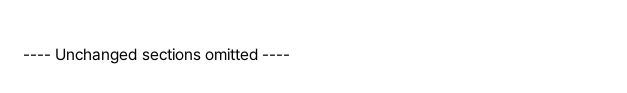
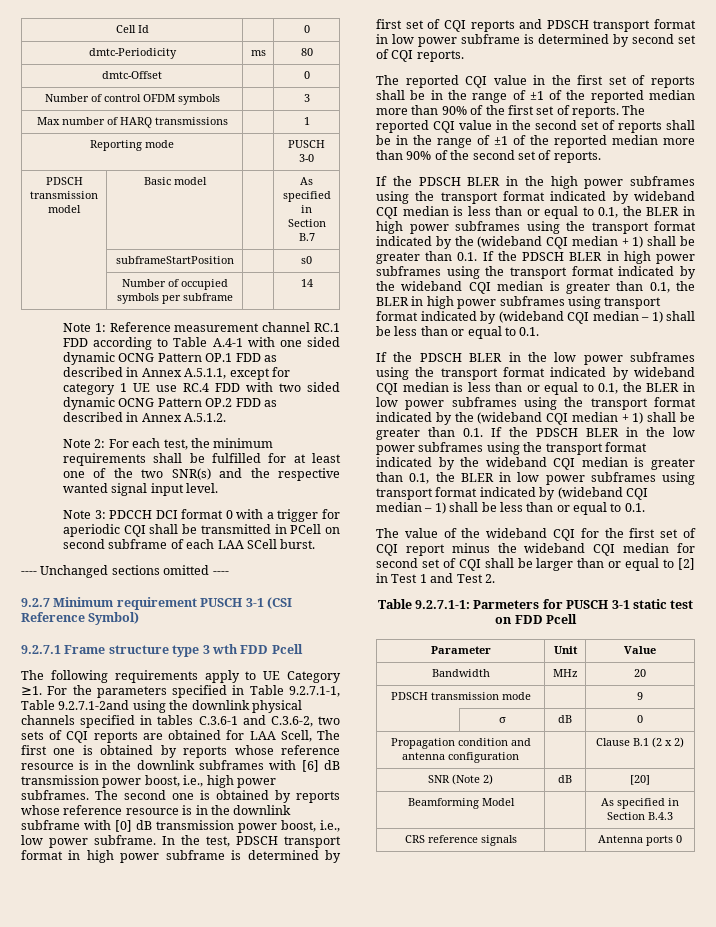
(23, 57) none -> [115,25,149,33] [303,25,310,33] [88,48,177,59] [250,50,266,56] [300,48,313,56] [102,71,162,79] [303,71,310,79] [44,94,220,105] [303,94,310,102] [36,117,228,128] [303,117,310,125] [90,140,174,151] [288,140,325,148] [299,154,314,162] [45,177,83,185] [30,191,98,199] [48,205,81,213] [143,177,207,185] [300,177,313,185] [282,191,331,202] [301,205,312,213] [287,219,326,227] [298,233,315,241] [115,256,234,264] [301,256,312,264] [121,279,228,290] [116,293,233,304] [300,279,313,287] [63,322,340,332] [63,337,341,350] [63,352,277,365] [63,367,290,380] [63,382,340,395] [63,397,277,410] [63,412,227,422] [63,438,274,450] [63,453,342,466] [63,468,340,481] [63,483,219,496] [63,509,340,522] [63,524,341,537] [63,539,316,549] Cell Id | | 0 // dmtc-Periodicity | ms | 80 // dmtc-Offset | | 0 // Number of control OFDM symbols | | 3 // Max number of HARQ transmissions | | 1 // Reporting mode | | PUSCH 3-0 // PDSCH transmission model | Basic model | | As specified in Section B.7 // | subframeStartPosition | | s0 // | Number of occupied symbols per subframe | | 14 // Note 1: Reference measurement channel RC.1 FDD according to Table A.4-1 with one sided dynamic OCNG Pattern OP.1 FDD as described in Annex A.5.1.1, except for category 1 UE use RC.4 FDD with two sided dynamic OCNG Pattern OP.2 FDD as described in Annex A.5.1.2. // Note 2: For each test, the minimum requirements shall be fulfilled for at least one of the two SNR(s) and the respective wanted signal input level. // Note 3: PDCCH DCI format 0 with a trigger for aperiodic CQI shall be transmitted in PCell on second subframe of each LAA SCell burst. //
(291, 57) none -> [21,597,292,610] [21,612,140,625] [21,644,303,657] [21,670,342,683] [21,685,340,698] [21,700,302,713] [21,715,340,728] [21,730,341,743] [21,745,340,758] [21,760,340,772] [21,775,276,788] [21,790,340,803] [21,805,292,815] [21,820,340,833] [21,835,341,848] [21,850,341,863] [376,19,696,32] [376,34,696,47] [376,49,464,62] [376,75,695,88] [376,90,695,103] [376,105,646,118] [376,120,695,133] [376,135,695,148] [376,150,601,163] [376,176,695,189] [376,191,695,204] [376,206,695,219] [376,221,696,234] [376,236,695,249] [376,251,695,264] [376,266,696,279] [376,281,695,294] [376,296,662,309] [376,311,695,324] [376,326,540,339] [376,352,695,365] [376,367,695,380] [376,382,695,395] [376,397,696,410] [376,412,695,425] [376,427,695,440] [376,442,647,455] [376,457,695,470] [376,472,695,485] [376,487,648,500] [376,502,645,515] [376,528,696,541] [376,543,695,556] [376,558,695,571] [376,573,495,583] [377,599,694,609] [495,614,577,624] [430,646,491,654] [553,646,578,654] [624,646,656,654] [431,669,490,677] [552,669,578,677] [634,669,646,677] [390,692,531,700] [637,692,643,700] [498,717,506,723] [558,715,572,723] [637,715,643,723] [390,738,531,749] [402,752,519,763] [596,737,684,748] [428,774,493,785] [558,775,572,783] [630,775,650,785] [407,798,515,809] [601,798,679,809] [607,812,673,820] [404,835,517,846] [598,835,682,846] // 9.2.7 Minimum requirement PUSCH 3-1 (CSI Reference Symbol) // 9.2.7.1 Frame structure type 3 wth FDD Pcell // The following requirements apply to UE Category ≥1. For the parameters specified in Table 9.2.7.1-1, Table 9.2.7.1-2and using the downlink physical channels specified in tables C.3.6-1 and C.3.6-2, two sets of CQI reports are obtained for LAA Scell, The first one is obtained by reports whose reference resource is in the downlink subframes with [6] dB transmission power boost, i.e., high power subframes. The second one is obtained by reports whose reference resource is in the downlink subframe with [0] dB transmission power boost, i.e., low power subframe. In the test, PDSCH transport format in high power subframe is determined by first set of CQI reports and PDSCH transport format in low power subframe is determined by second set of CQI reports. // The reported CQI value in the first set of reports shall be in the range of ±1 of the reported median more than 90% of the first set of reports. The reported CQI value in the second set of reports shall be in the range of ±1 of the reported median more than 90% of the second set of reports. // If the PDSCH BLER in the high power subframes using the transport format indicated by wideband CQI median is less than or equal to 0.1, the BLER in high power subframes using the transport format indicated by the (wideband CQI median + 1) shall be greater than 0.1. If the PDSCH BLER in high power subframes using the transport format indicated by the wideband CQI median is greater than 0.1, the BLER in high power subframes using transport format indicated by (wideband CQI median – 1) shall be less than or equal to 0.1. // If the PDSCH BLER in the low power subframes using the transport format indicated by wideband CQI median is less than or equal to 0.1, the BLER in low power subframes using the transport format indicated by the (wideband CQI median + 1) shall be greater than 0.1. If the PDSCH BLER in the low power subframes using the transport format indicated by the wideband CQI median is greater than 0.1, the BLER in low power subframes using transport format indicated by (wideband CQI median – 1) shall be less than or equal to 0.1. // The value of the wideband CQI for the first set of CQI report minus the wideband CQI median for second set of CQI shall be larger than or equal to [2] in Test 1 and Test 2. // Table 9.2.7.1-1: Parmeters for PUSCH 3-1 static test on FDD Pcell // Parameter | Unit | Value // Bandwidth | MHz | 20 // PDSCH transmission mode | | 9 // | σ | dB | 0 // Propagation condition and antenna configuration | | Clause B.1 (2 x 2) // SNR (Note 2) | dB | [20] // Beamforming Model | | As specified in Section B.4.3 // CRS reference signals | | Antenna ports 0

